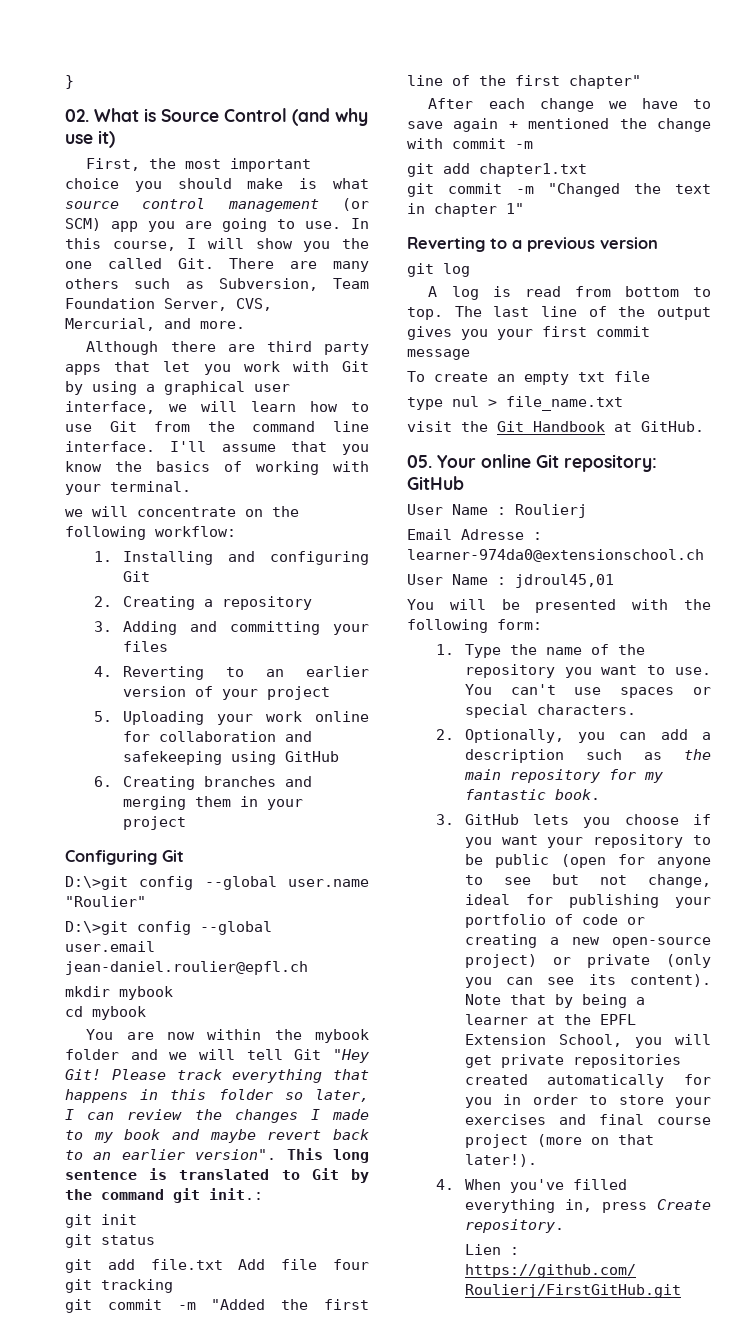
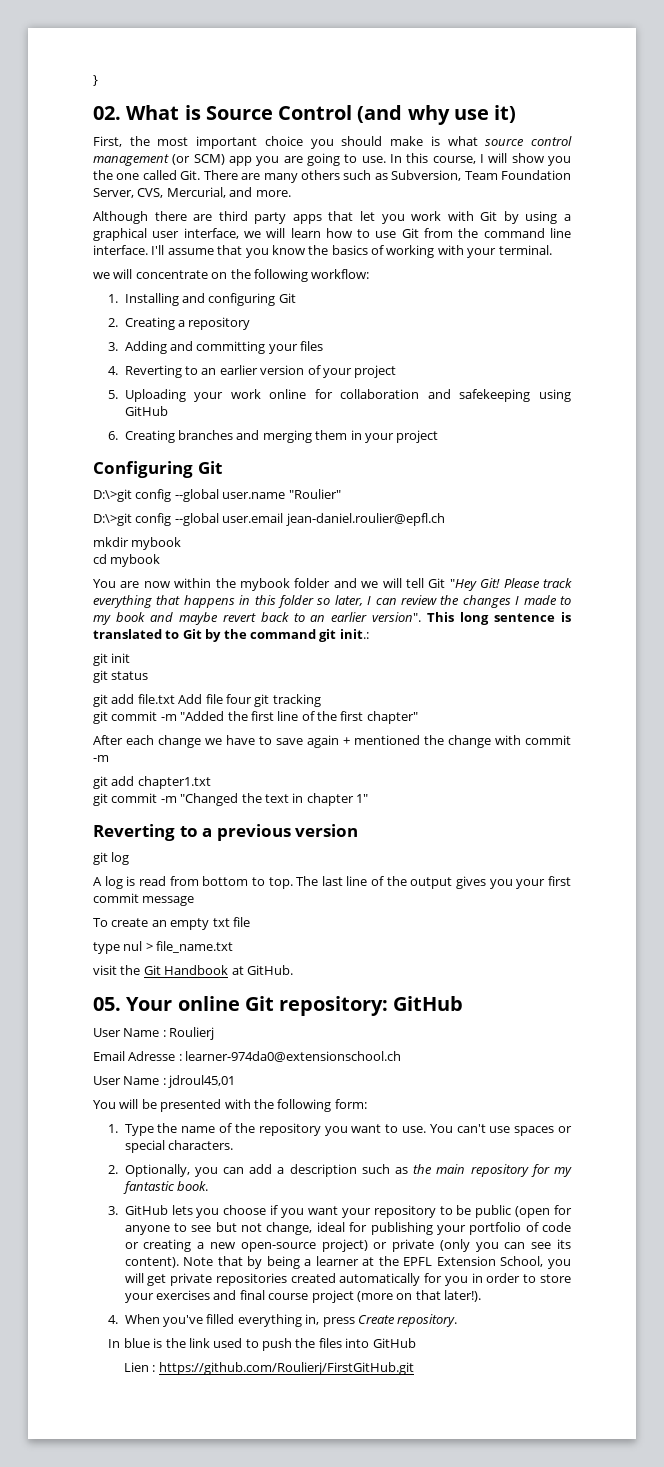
(564, 1226) none -> [108,1338,416,1351] // In blue is the link used to push the files into GitHub

